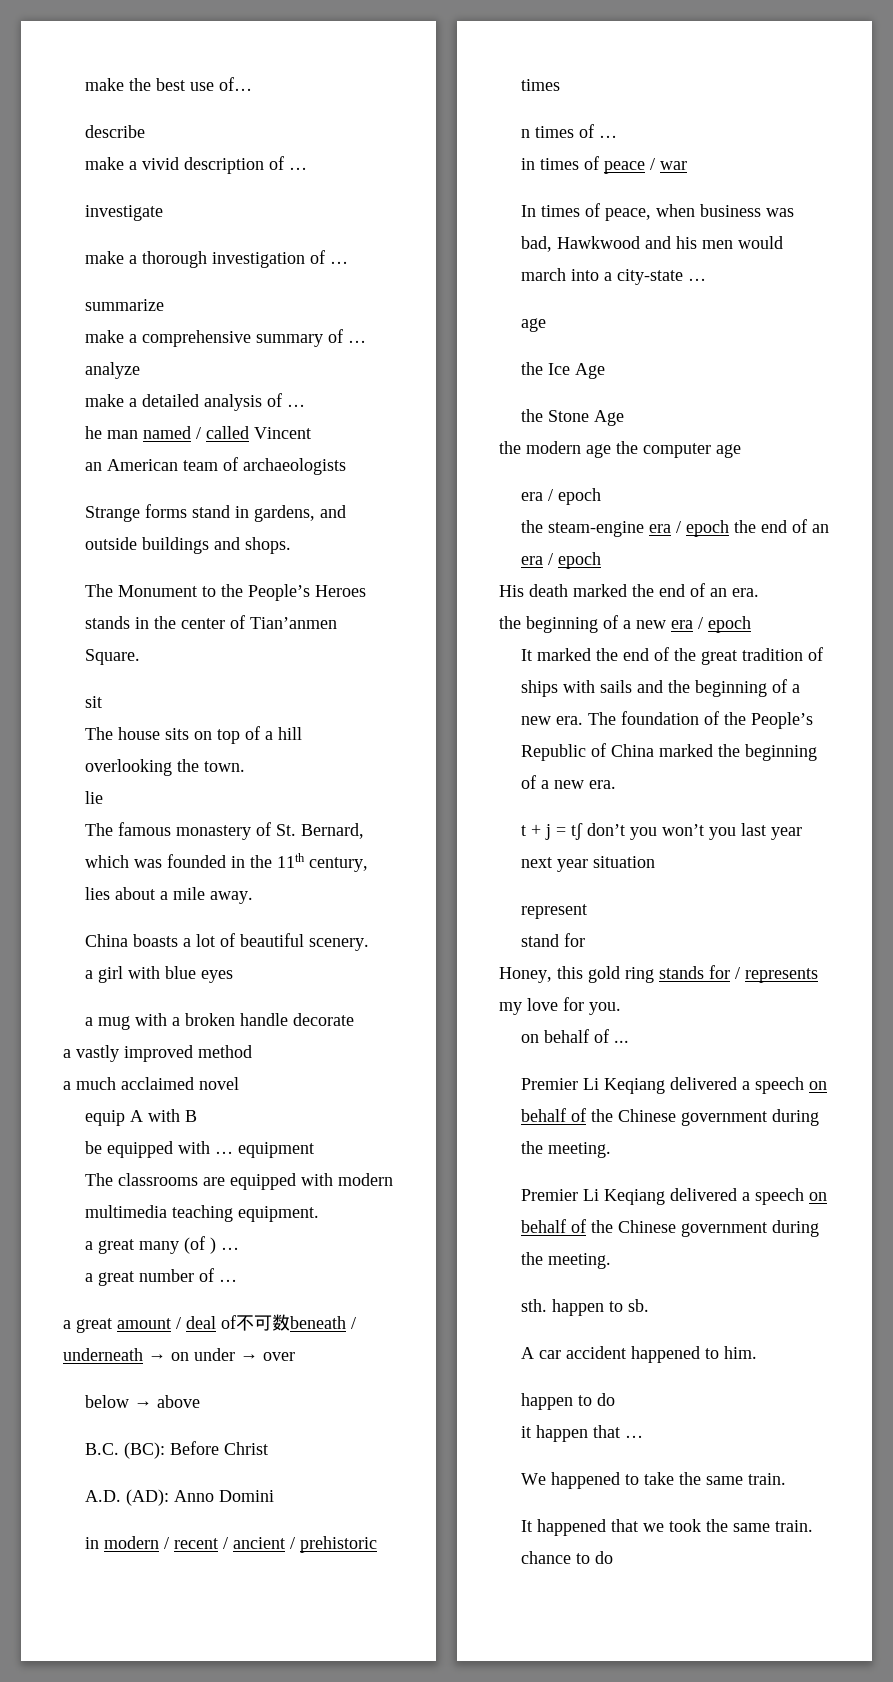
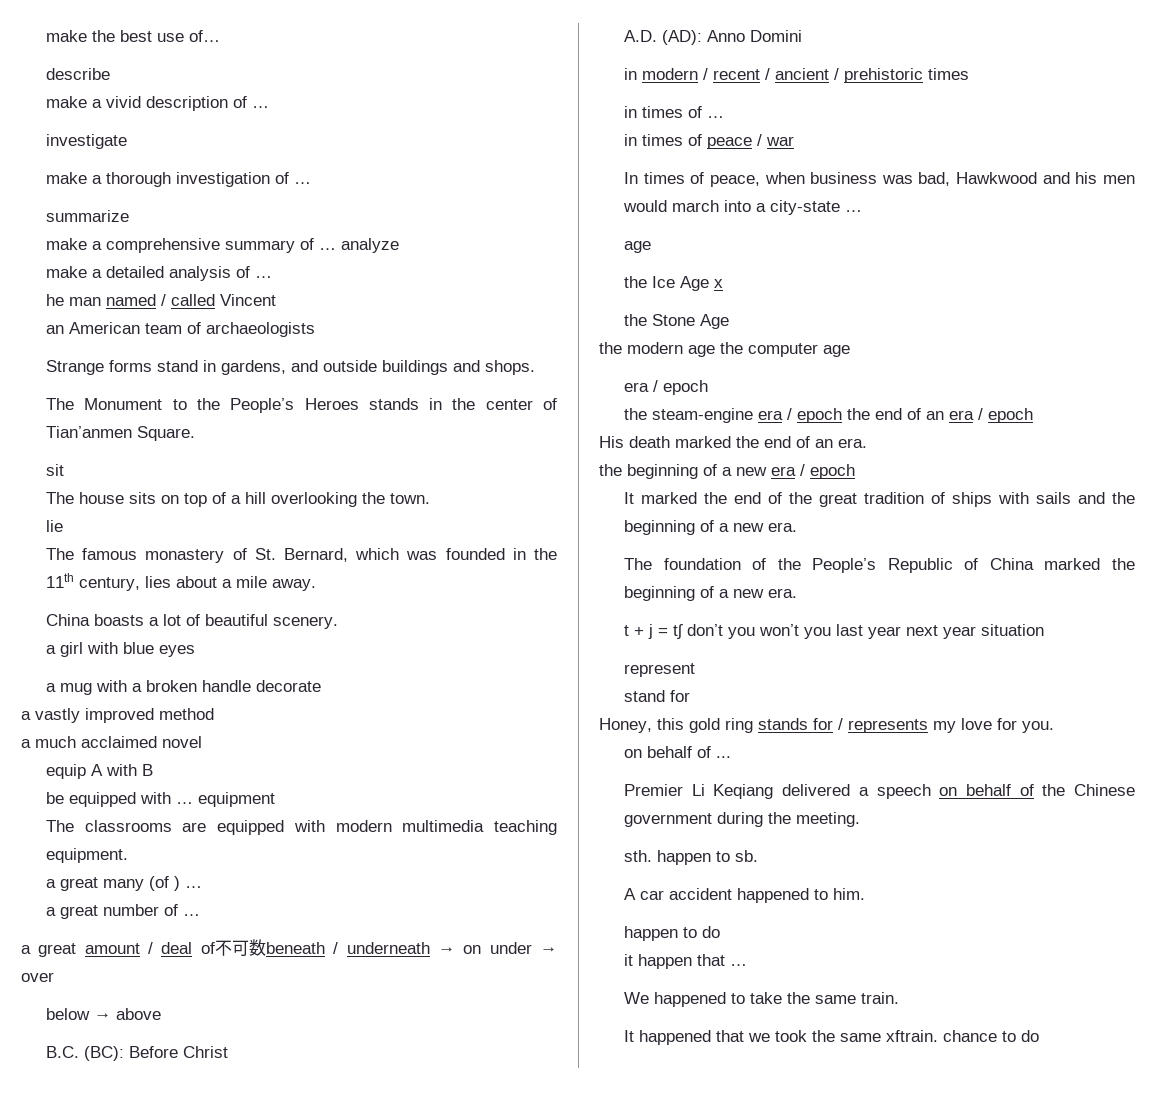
[521,129,531,138] n -> [624,106,638,118] in
(606, 371) none -> [714,279,724,288] x
(584, 720) none -> (798, 527) //
[521,1188,828,1205] [521,1219,820,1237] [521,1252,612,1269] // Premier Li Keqiang delivered a speech on behalf of the Chinese government during the meeting. -> (861, 819) none
[775,1520,814,1532] train. -> [886,1030,939,1042] xftrain.

